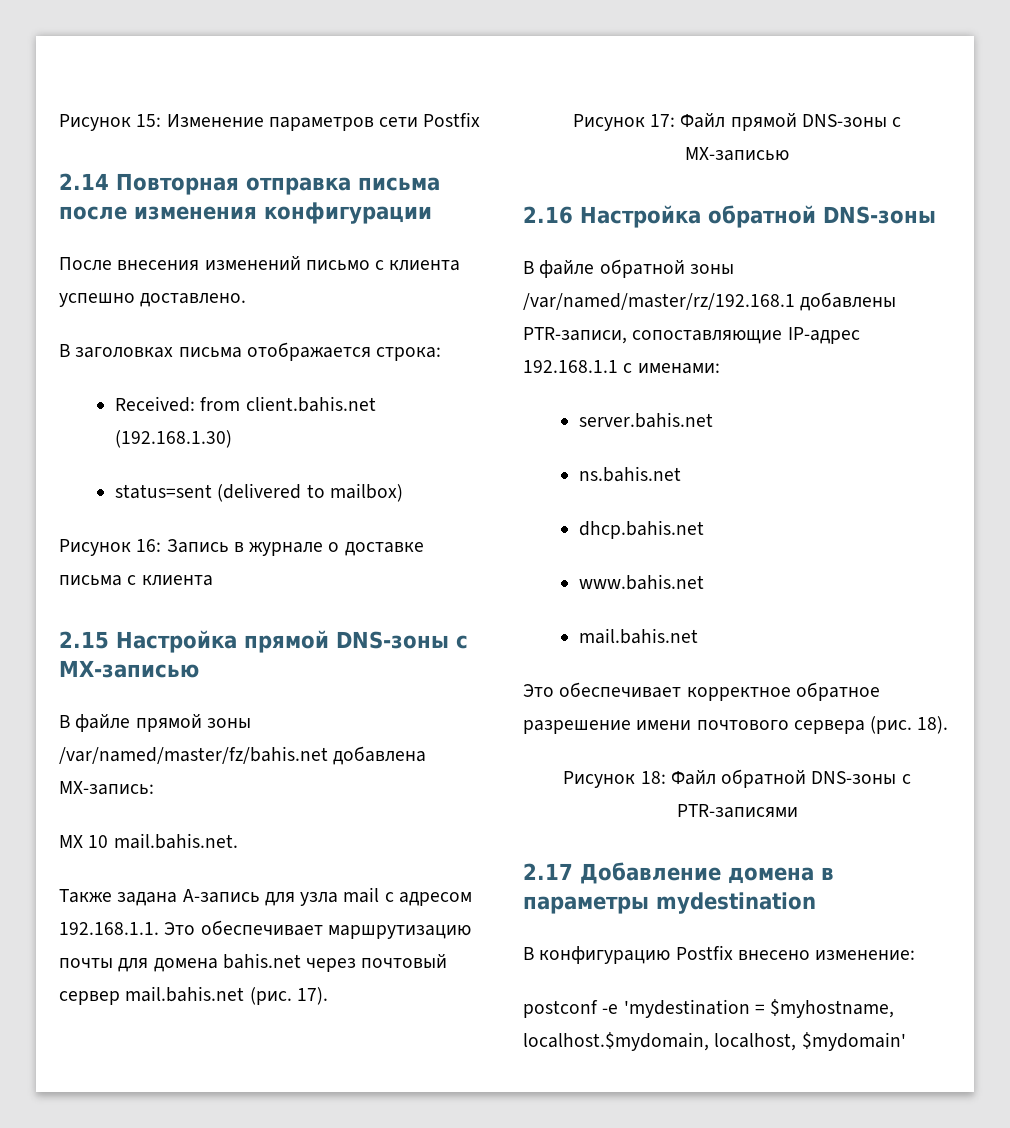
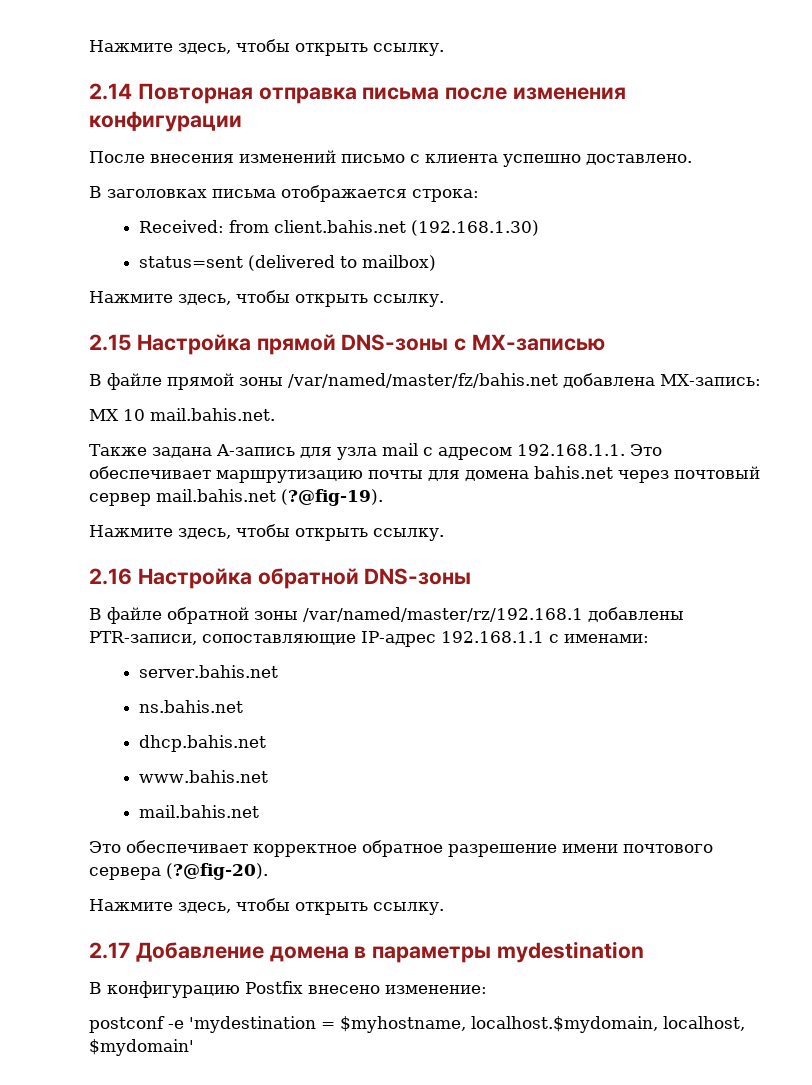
[59,112,481,131] Рисунок 15: Изменение параметров сети Postfix -> [89,39,444,56] Нажмите здесь, чтобы открыть ссылку.
[59,539,424,556] [59,575,213,586] Рисунок 16: Запись в журнале о доставке письма с клиента -> [89,290,444,307] Нажмите здесь, чтобы открыть ссылку.
[249,987,328,1005] [572,112,902,131] [685,147,789,161] (рис. 17). // Рисунок 17: Файл прямой DNS-зоны с MX-записью -> [281,489,383,506] [89,524,444,541] (?@fig-19). // Нажмите здесь, чтобы открыть ссылку.
[870,716,949,734] [563,769,911,788] [676,804,798,818] (рис. 18). // Рисунок 18: Файл обратной DNS-зоны с PTR-записями -> [166,863,268,880] [89,898,444,915] (?@fig-20). // Нажмите здесь, чтобы открыть ссылку.

